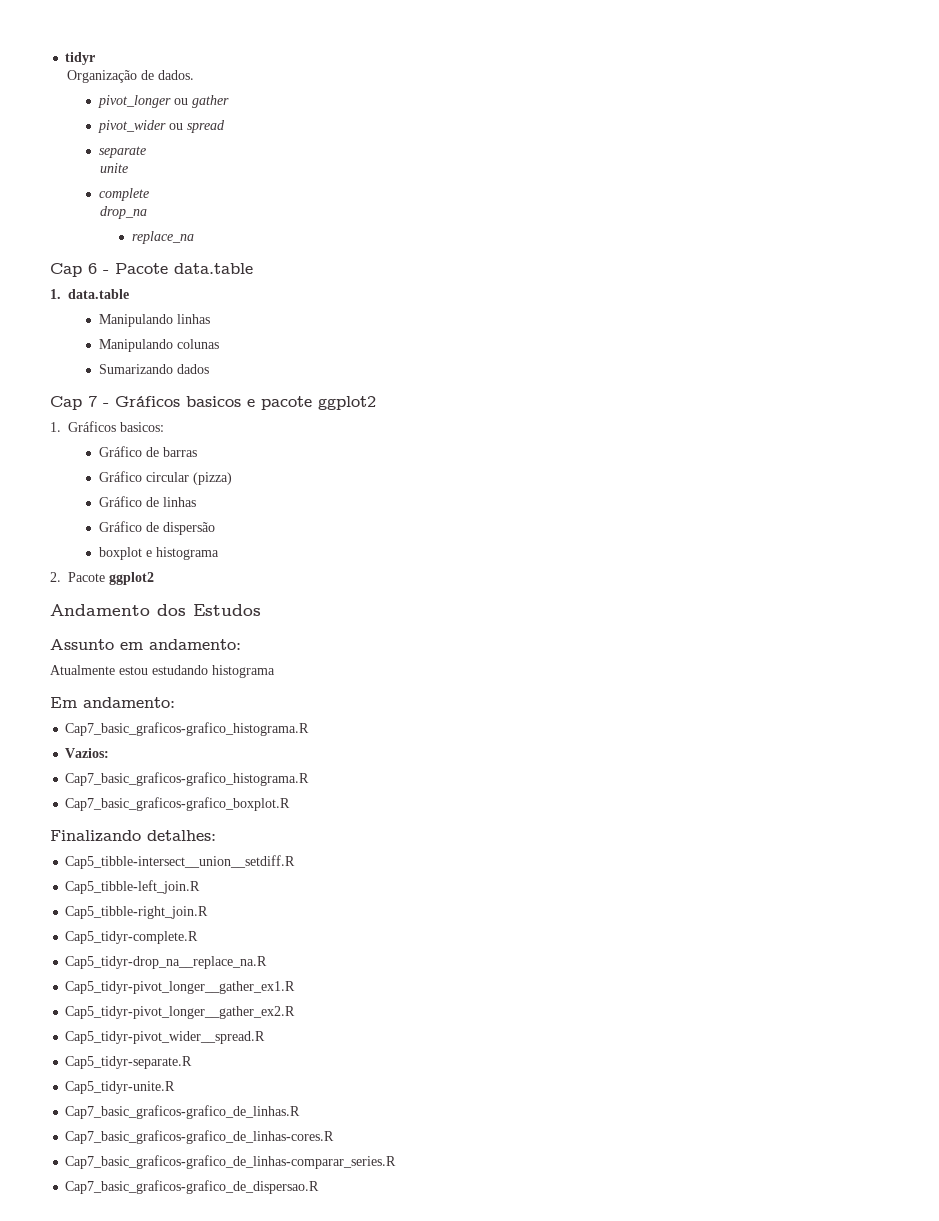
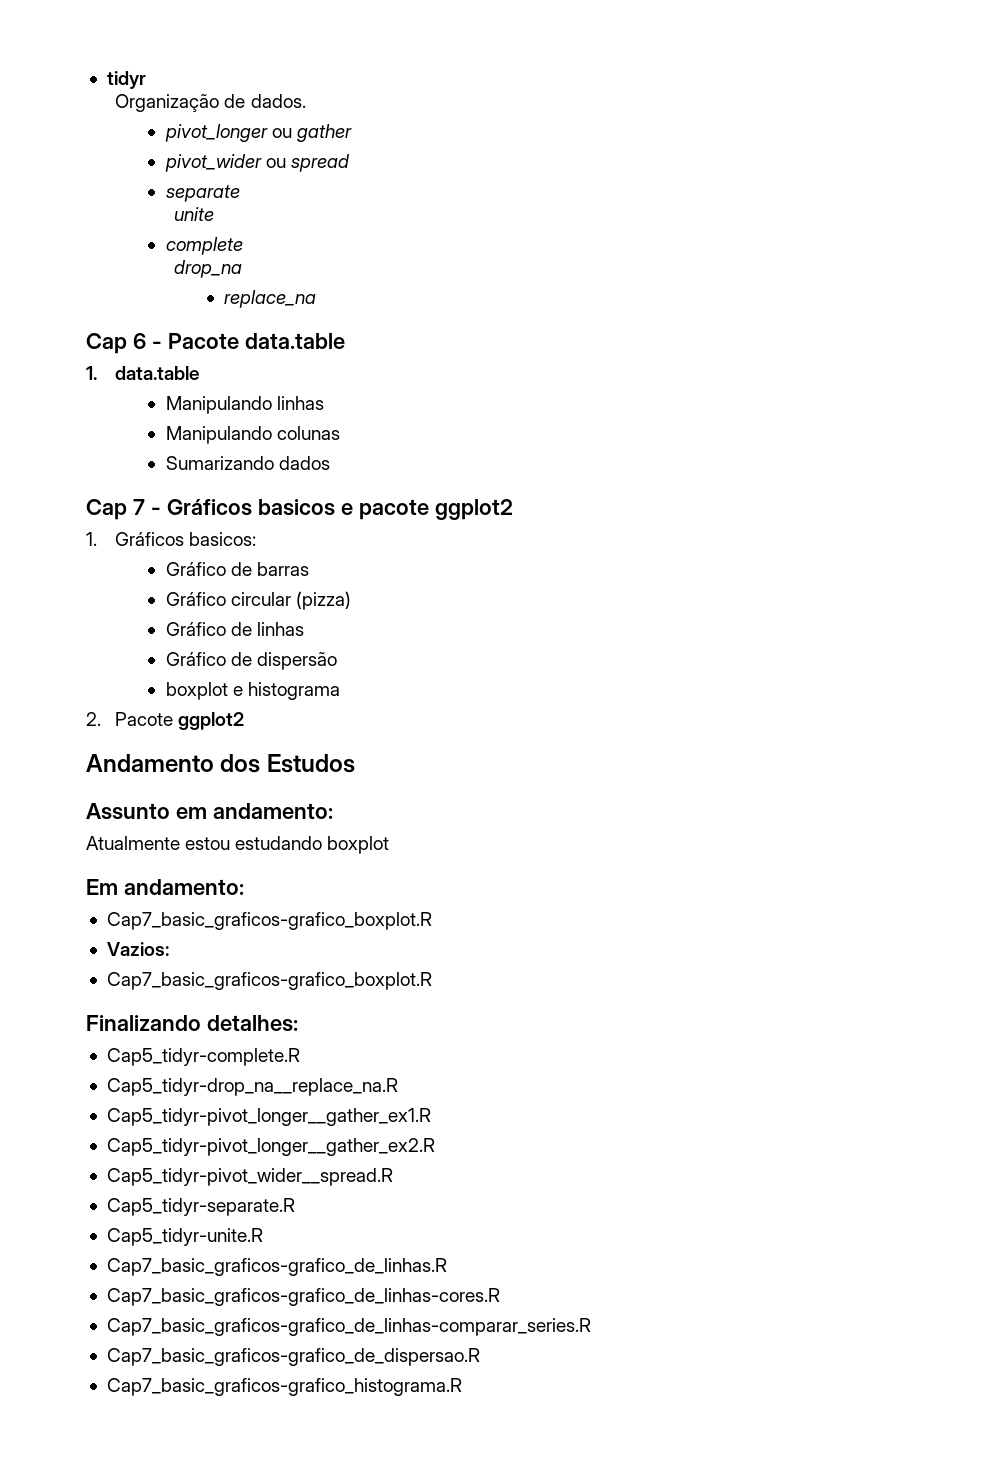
[212,665,275,678] histograma -> [327,836,390,854] boxplot
[65,722,310,736] Cap7_basic_graficos-grafico_histograma.R -> [106,912,432,930] Cap7_basic_graficos-grafico_boxplot.R
[65,772,310,786] // Cap7_basic_graficos-grafico_histograma.R -> (169, 949) none
[65,855,296,869] [65,880,201,894] [65,906,209,919] // Cap5_tibble-intersect__union__setdiff.R // Cap5_tibble-left_join.R // Cap5_tibble-right_join.R -> (298, 1023) none
(320, 1187) none -> [106,1378,462,1396] // Cap7_basic_graficos-grafico_histograma.R

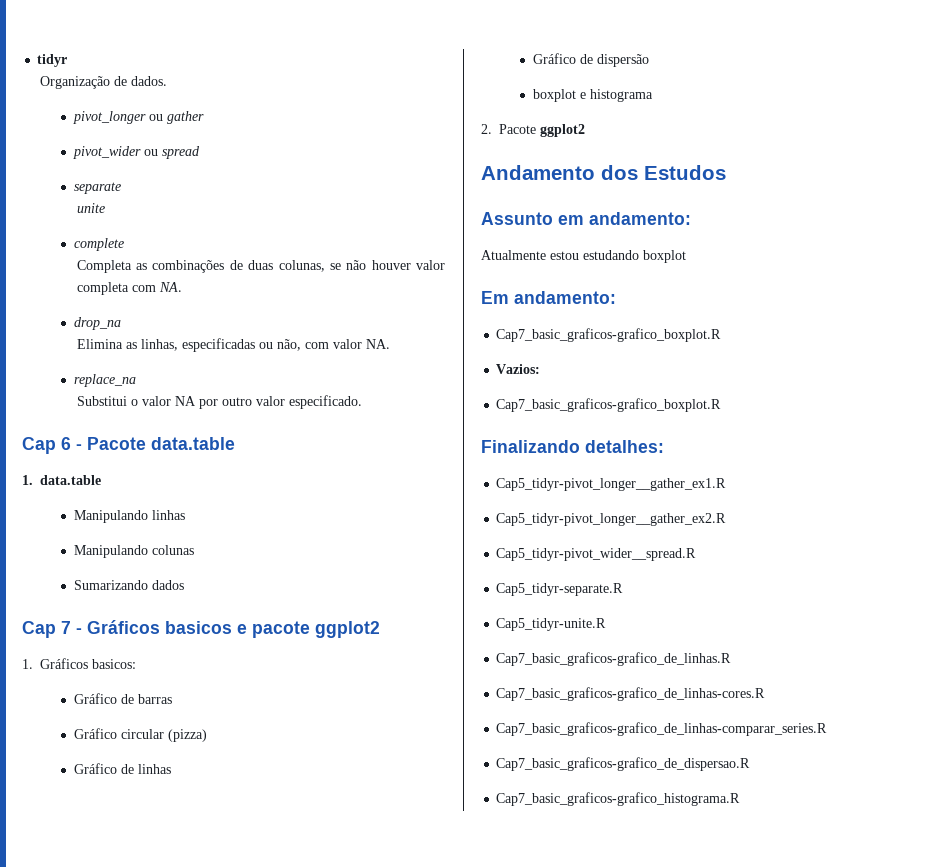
[174,260,243,278] [224,290,317,308] drop_na // replace_na -> [76,260,445,273] [76,282,182,295] [73,317,121,330] [76,338,390,352] [73,374,136,387] [76,395,362,409] Completa as combinações de duas colunas, se não houver valor completa com NA. // drop_na // Elimina as linhas, especificadas ou não, com valor NA. // replace_na // Substitui o valor NA por outro valor especificado.
[106,1048,300,1066] [106,1078,398,1096] // Cap5_tidyr-complete.R // Cap5_tidyr-drop_na__replace_na.R -> (664, 446) none

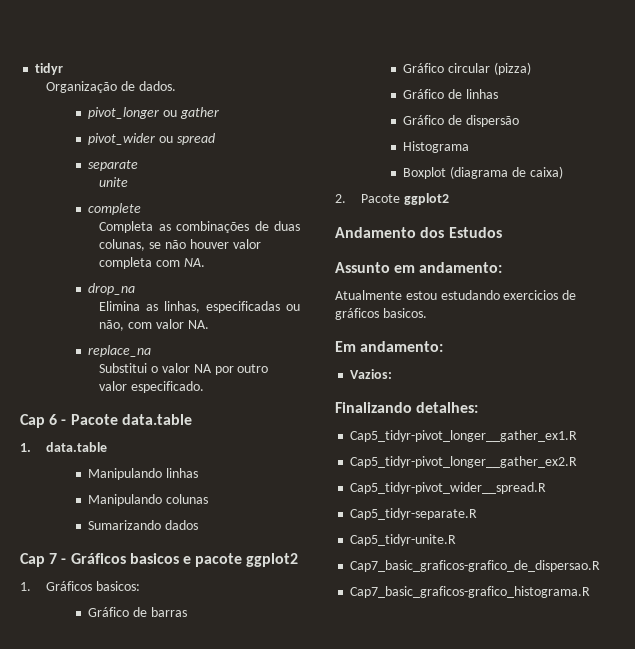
[532,89,653,102] boxplot e histograma -> [403,141,470,153] [403,166,563,179] Histograma // Boxplot (diagrama de caixa)
[643,250,686,263] boxplot -> [503,290,577,300] [335,308,427,320] exercicios de gráficos basicos.
[496,328,722,342] // Cap7_basic_graficos-grafico_boxplot.R -> (444, 346) none
[496,398,722,412] // Cap7_basic_graficos-grafico_boxplot.R -> (393, 374) none
[496,652,732,666] [496,687,766,701] [496,722,828,736] // Cap7_basic_graficos-grafico_de_linhas.R // Cap7_basic_graficos-grafico_de_linhas-cores.R // Cap7_basic_graficos-grafico_de_linhas-comparar_series.R -> (457, 540) none

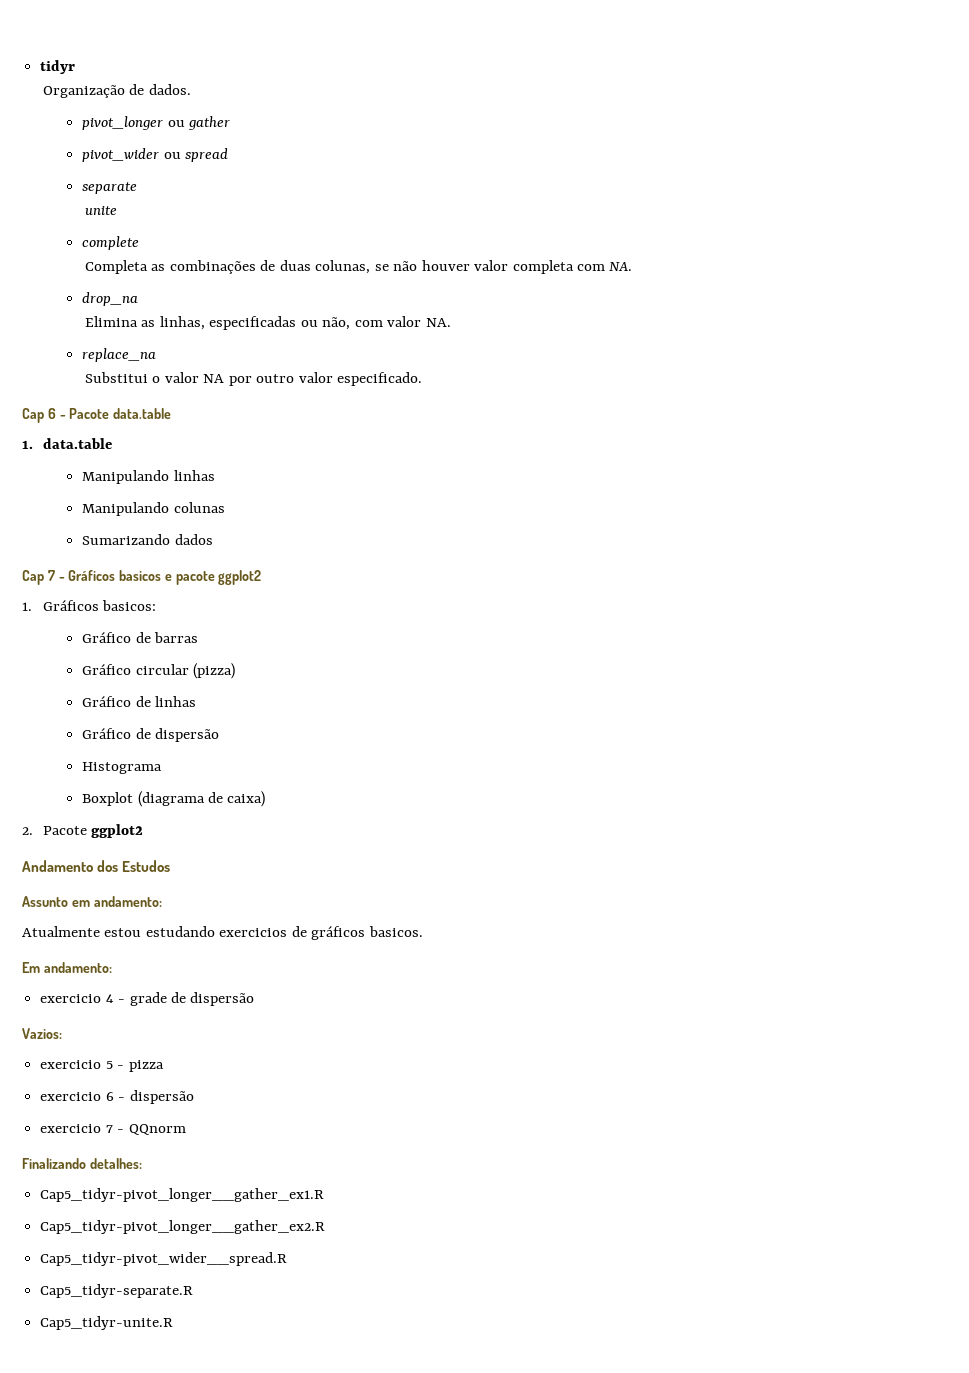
[350,369,393,379] Vazios: -> [40,992,255,1006] [22,1028,62,1039] [40,1060,164,1072] [40,1090,194,1104] [40,1124,186,1135] exercicio 4 - grade de dispersão // Vazios: // exercicio 5 - pizza // exercicio 6 - dispersão // exercicio 7 - QQnorm
[350,560,601,572] [350,586,591,598] // Cap7_basic_graficos-grafico_de_dispersao.R // Cap7_basic_graficos-grafico_histograma.R -> (174, 1323) none

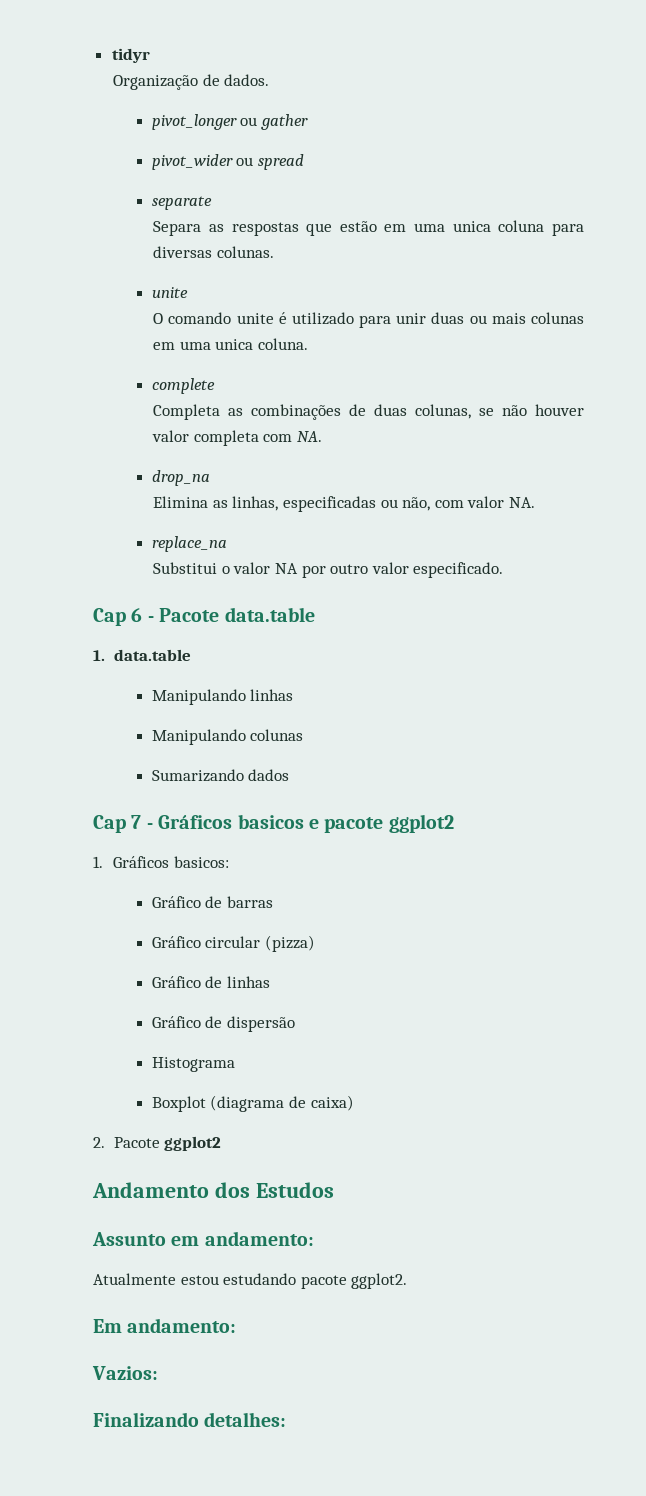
[84,206,117,215] unite -> [153,220,584,236] [153,246,274,258] [151,287,188,298] [153,312,584,328] [153,338,309,350] Separa as respostas que estão em uma unica coluna para diversas colunas. // unite // O comando unite é utilizado para unir duas ou mais colunas em uma unica coluna.
[219,926,423,940] [22,962,112,973] [40,992,255,1006] [22,1028,62,1039] [40,1060,164,1072] [40,1090,194,1104] [40,1124,186,1135] [22,1158,142,1169] [40,1188,325,1202] [40,1220,326,1234] [40,1252,288,1266] [40,1284,194,1298] [40,1316,174,1330] exercicios de gráficos basicos. // Em andamento: // exercicio 4 - grade de dispersão // Vazios: // exercicio 5 - pizza // exercicio 6 - dispersão // exercicio 7 - QQnorm // Finalizando detalhes: // Cap5_tidyr-pivot_longer__gather_ex1.R // Cap5_tidyr-pivot_longer__gather_ex2.R // Cap5_tidyr-pivot_wider__spread.R // Cap5_tidyr-separate.R // Cap5_tidyr-unite.R -> [300,1273,408,1289] [93,1318,237,1333] [92,1366,158,1380] [93,1412,287,1427] pacote ggplot2. // Em andamento: // Vazios: // Finalizando detalhes:

